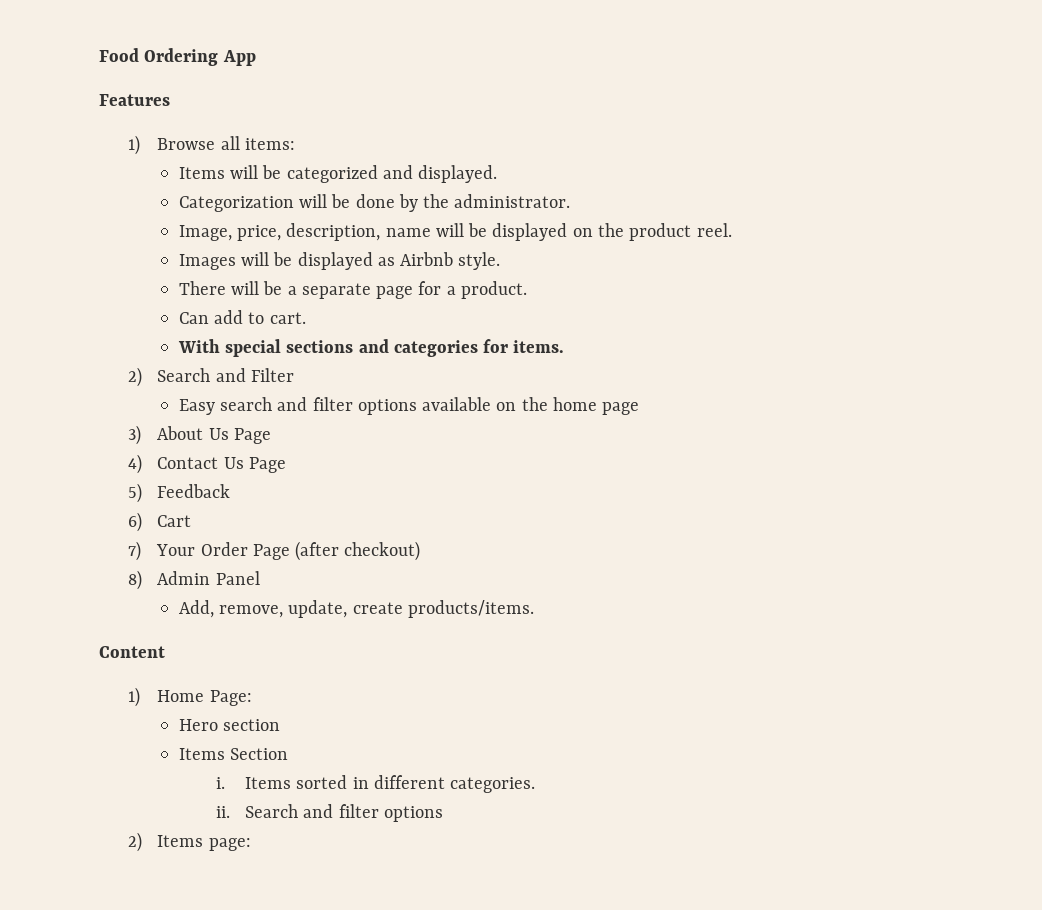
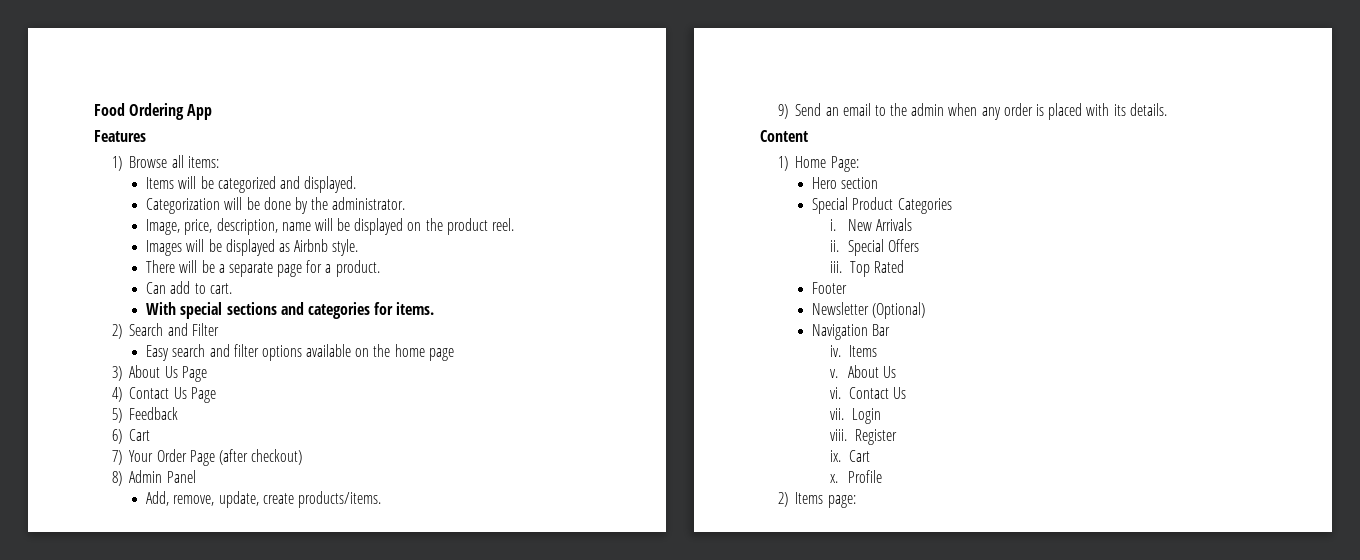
(534, 609) none -> [777,103,1167,120] // 9) Send an email to the admin when any order is placed with its details.
[178,748,289,760] [215,775,536,793] [215,804,443,822] Items Section // i. Items sorted in different categories. // ii. Search and filter options -> [812,197,952,214] [830,218,913,231] [830,239,920,256] [830,260,905,277] [812,282,848,294] [812,302,926,319] [812,324,891,340] [830,345,878,357] [830,365,897,378] [830,387,907,399] [830,408,882,424] [830,429,898,445] [830,450,871,462] [830,470,882,483] Special Product Categories // i. New Arrivals // ii. Special Offers // iii. Top Rated // Footer // Newsletter (Optional) // Navigation Bar // iv. Items // v. About Us // vi. Contact Us // vii. Login // viii. Register // ix. Cart // x. Profile

